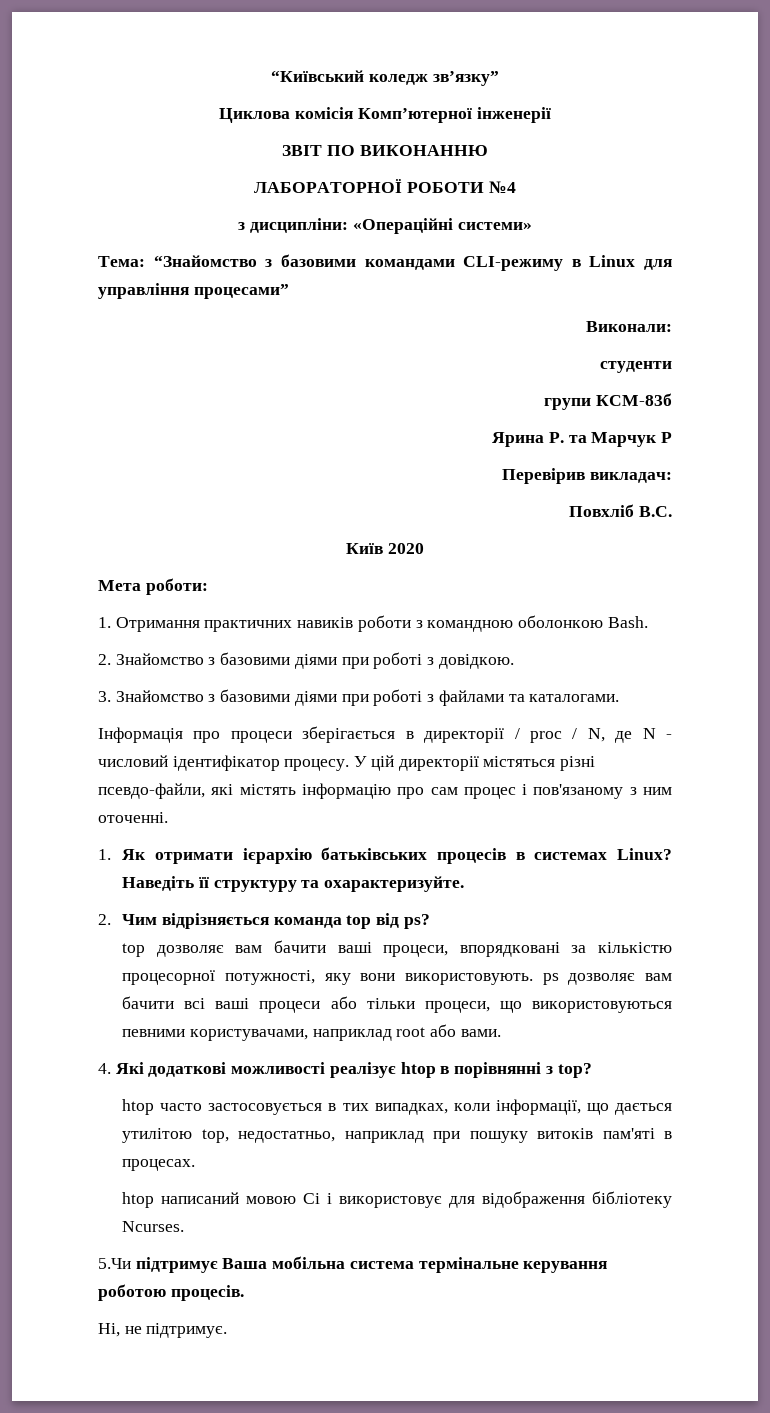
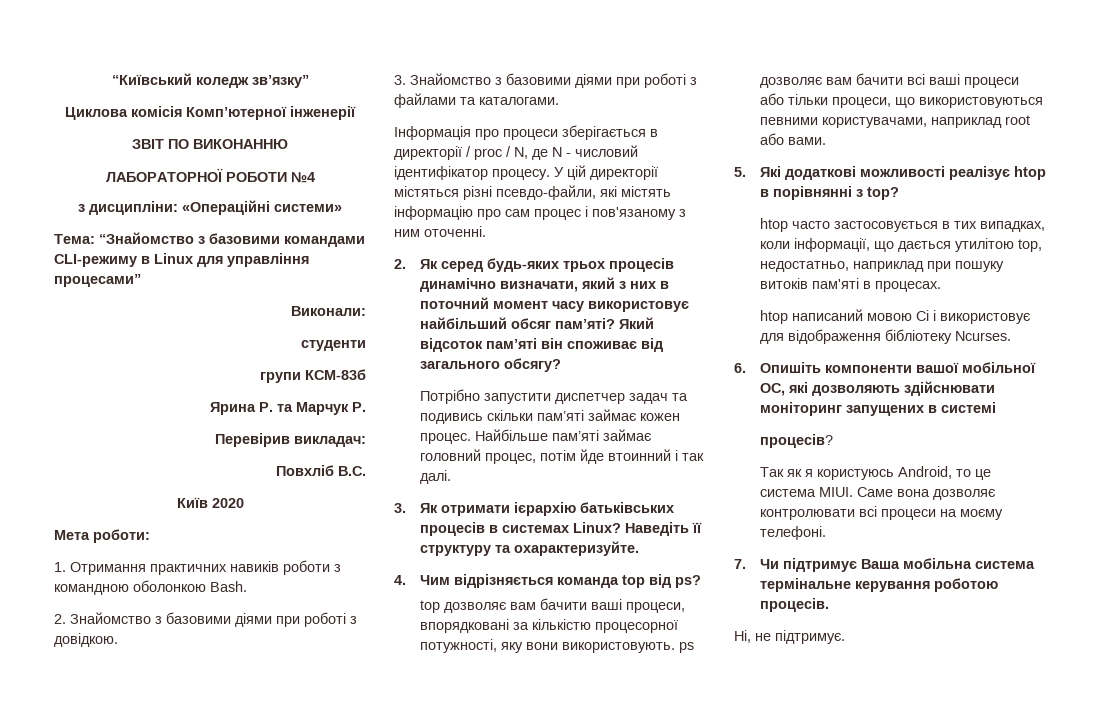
[661,432,673,443] Р -> [352,402,366,412] Р.
[98,849,111,860] 1. -> [394,258,674,272] [419,277,669,292] [419,297,689,312] [419,317,654,329] [419,338,663,352] [419,358,561,372] [419,389,688,404] [419,409,680,424] [419,429,652,444] [419,449,704,464] [419,470,451,484] [394,503,406,513] 2. Як серед будь-яких трьох процесів динамічно визначати, який з них в поточний момент часу використовує найбільший обсяг пам’яті? Який відсоток пам’яті він споживає від загального обсягу? // Потрібно запустити диспетчер задач та подивись скільки пам’яті займає кожен процес. Найбільше пам’яті займає головний процес, потім йде втоинний і так далі. // 3.
[98,914,111,925] 2. -> [394,575,406,585] 4.
[98,1063,111,1074] 4. -> [734,167,746,177] 5.
[98,1258,131,1269] 5.Чи -> [734,362,1036,373] [759,381,995,396] [759,402,996,416] [759,434,833,448] [759,466,991,480] [759,487,996,500] [759,506,1003,520] [759,526,826,540] [734,559,779,569] 6. Опишіть компоненти вашої мобільної ОС, які дозволяють здійснювати моніторинг запущених в системі // процесів? // Так як я користуюсь Android, то це система MIUI. Саме вона дозволяє контролювати всі процеси на моєму телефоні. // 7. Чи

